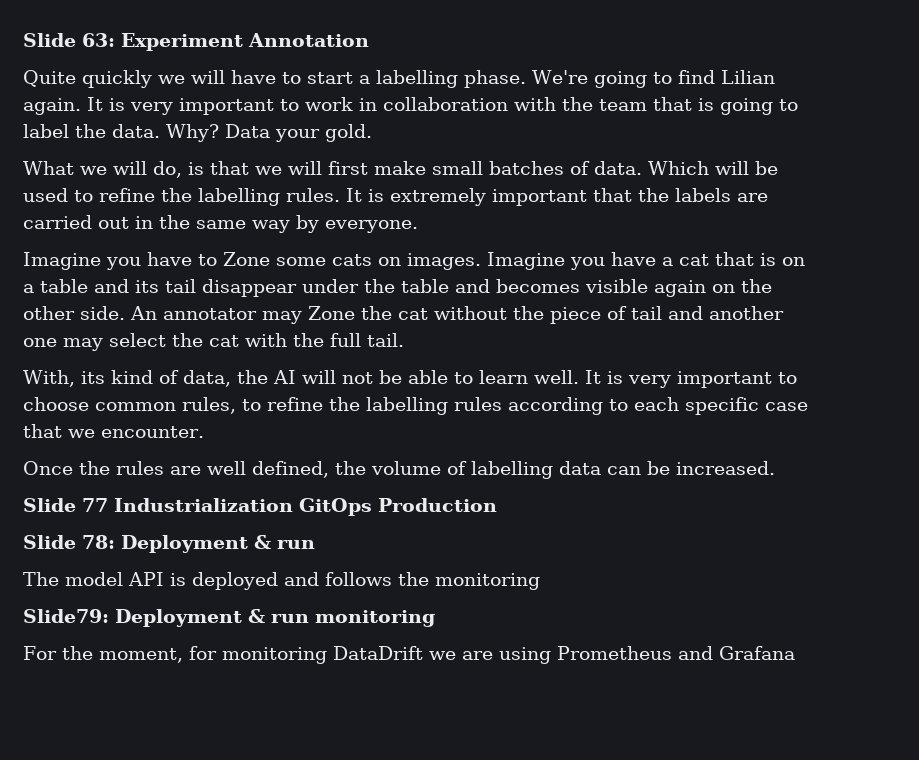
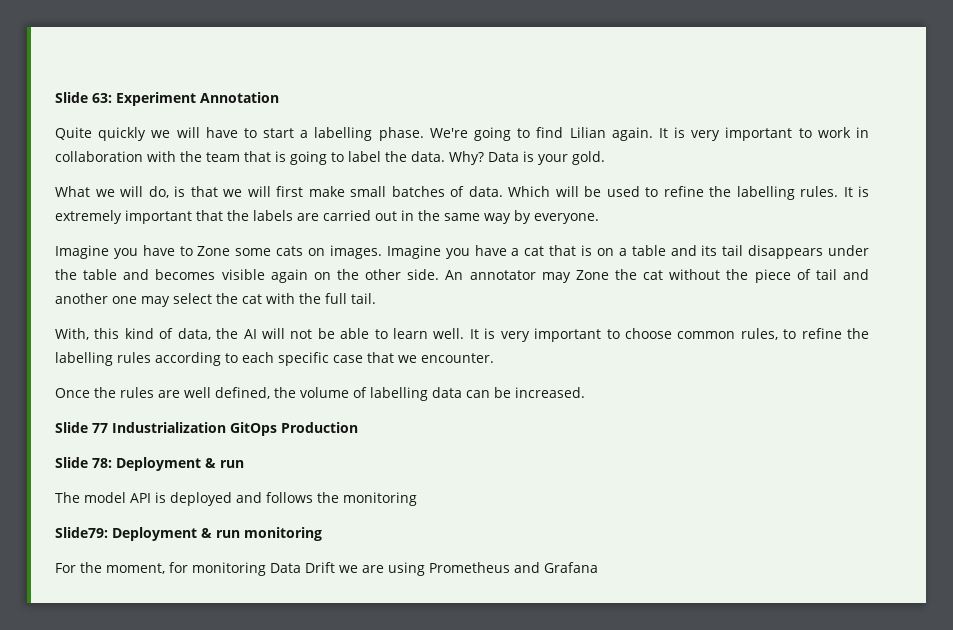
(270, 131) none -> [523,151,534,162] is
[202,279,297,297] disappear -> [748,245,824,259] disappears
[81,371,105,384] its -> [94,328,120,339] this
[332,646,423,660] DataDrift -> [270,562,335,573] Data Drift

